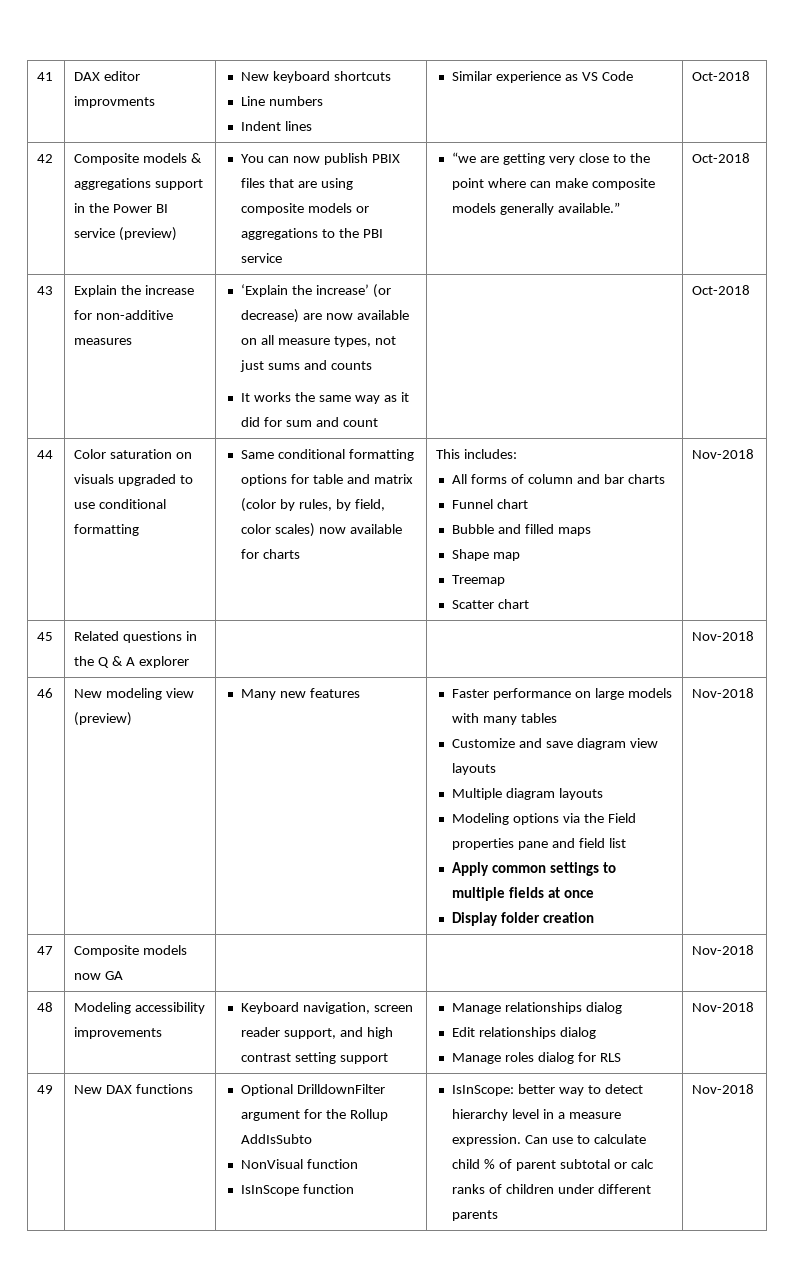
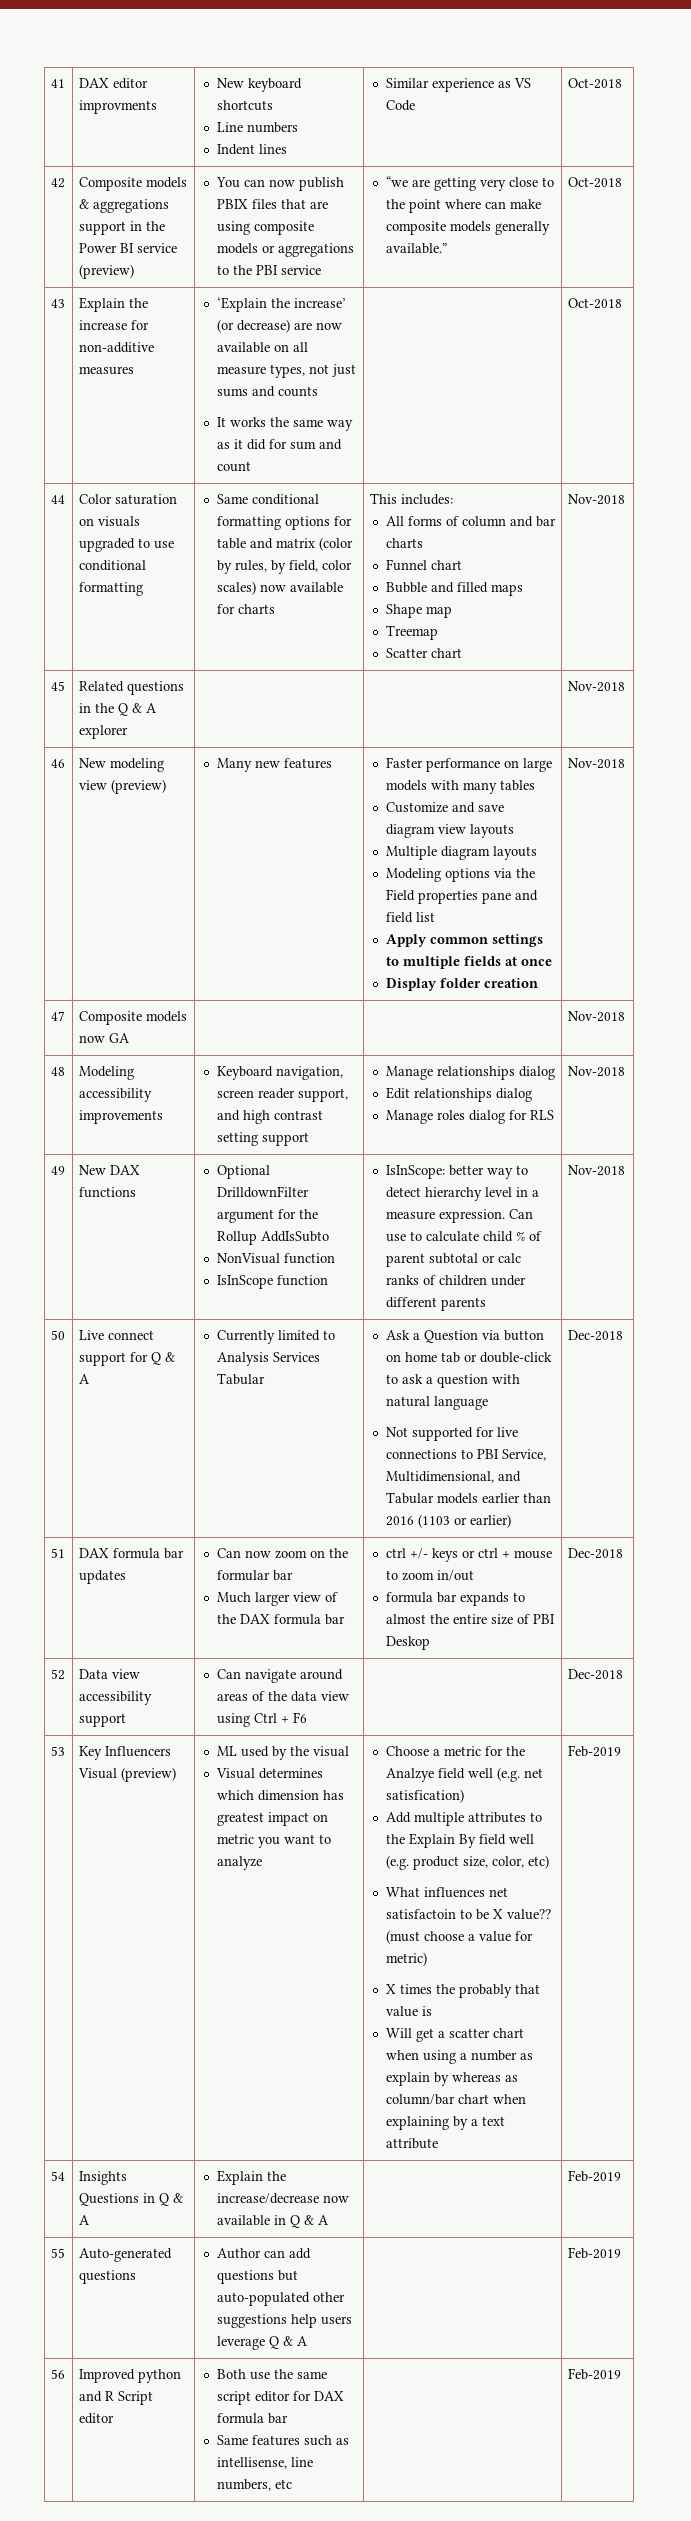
(755, 1089) none -> [50,1330,65,1340] [78,1330,154,1340] [78,1352,175,1366] [78,1374,90,1384] [216,1330,335,1344] [216,1352,320,1366] [216,1373,265,1385] [385,1330,544,1343] [385,1352,552,1363] [385,1374,520,1388] [385,1396,488,1410] [385,1427,518,1441] [385,1449,546,1461] [385,1471,521,1483] [385,1492,551,1504] [385,1514,511,1528] [567,1330,623,1341] [50,1548,65,1558] [78,1548,184,1559] [78,1570,126,1584] [216,1548,348,1559] [216,1570,293,1581] [216,1592,338,1606] [216,1614,345,1625] [385,1548,552,1562] [385,1570,474,1581] [385,1592,525,1606] [385,1614,555,1625] [385,1636,430,1650] [567,1548,623,1559] [50,1669,65,1680] [78,1669,140,1679] [78,1691,152,1705] [78,1713,126,1727] [216,1669,343,1683] [216,1691,349,1702] [216,1712,307,1727] [567,1669,623,1680] [50,1746,65,1756] [78,1746,171,1760] [77,1767,176,1782] [216,1746,349,1760] [215,1768,323,1779] [216,1790,344,1801] [216,1812,328,1826] [216,1834,331,1848] [216,1856,262,1870] [385,1746,525,1756] [385,1767,543,1782] [385,1789,464,1803] [385,1812,542,1826] [385,1833,534,1848] [385,1855,549,1870] [385,1887,508,1898] [385,1909,551,1920] [385,1930,533,1944] [385,1952,427,1966] [385,1984,540,1998] [385,2006,432,2017] [385,2028,524,2042] [385,2050,533,2064] [385,2072,518,2086] [385,2094,526,2105] [385,2116,505,2130] [385,2138,438,2149] [567,1745,621,1757] [50,2171,65,2181] [78,2171,127,2185] [78,2193,183,2206] [78,2215,90,2225] [216,2170,286,2185] [216,2193,349,2204] [216,2215,329,2228] [567,2170,621,2182] [50,2248,65,2258] [78,2248,172,2262] [78,2270,136,2284] [216,2248,311,2259] [216,2270,298,2284] [216,2292,345,2306] [216,2314,352,2328] [216,2336,308,2350] [567,2247,621,2259] [50,2369,65,2379] [78,2369,181,2383] [78,2391,153,2405] [78,2413,114,2424] [216,2369,327,2380] [216,2391,344,2405] [216,2413,288,2424] [216,2435,349,2446] [216,2457,313,2469] [216,2479,292,2491] [567,2368,621,2380] // 50 | Live connect support for Q & A | Currently limited to Analysis Services Tabular | Ask a Question via button on home tab or double-click to ask a question with natural language // Not supported for live connections to PBI Service, Multidimensional, and Tabular models earlier than 2016 (1103 or earlier) | Dec-2018 // 51 | DAX formula bar updates | Can now zoom on the formular bar // Much larger view of the DAX formula bar | ctrl +/- keys or ctrl + mouse to zoom in/out // formula bar expands to almost the entire size of PBI Deskop | Dec-2018 // 52 | Data view accessibility support | Can navigate around areas of the data view using Ctrl + F6 | | Dec-2018 // 53 | Key Influencers Visual (preview) | ML used by the visual // Visual determines which dimension has greatest impact on metric you want to analyze | Choose a metric for the Analzye field well (e.g. net satisfication) // Add multiple attributes to the Explain By field well (e.g. product size, color, etc) // What influences net satisfactoin to be X value?? (must choose a value for metric) // X times the probably that value is // Will get a scatter chart when using a number as explain by whereas as column/bar chart when explaining by a text attribute | Feb-2019 // 54 | Insights Questions in Q & A | Explain the increase/decrease now available in Q & A | | Feb-2019 // 55 | Auto-generated questions | Author can add questions but auto-populated other suggestions help users leverage Q & A | | Feb-2019 // 56 | Improved python and R Script editor | Both use the same script editor for DAX formula bar // Same features such as intellisense, line numbers, etc | | Feb-2019

